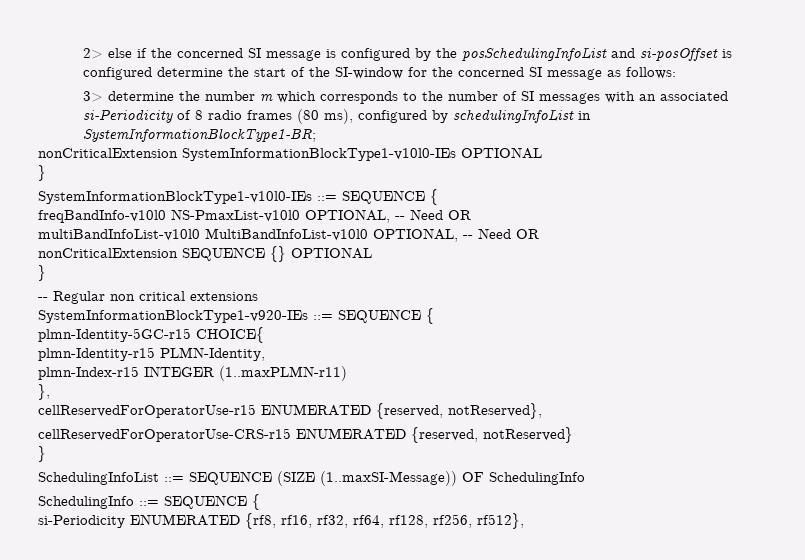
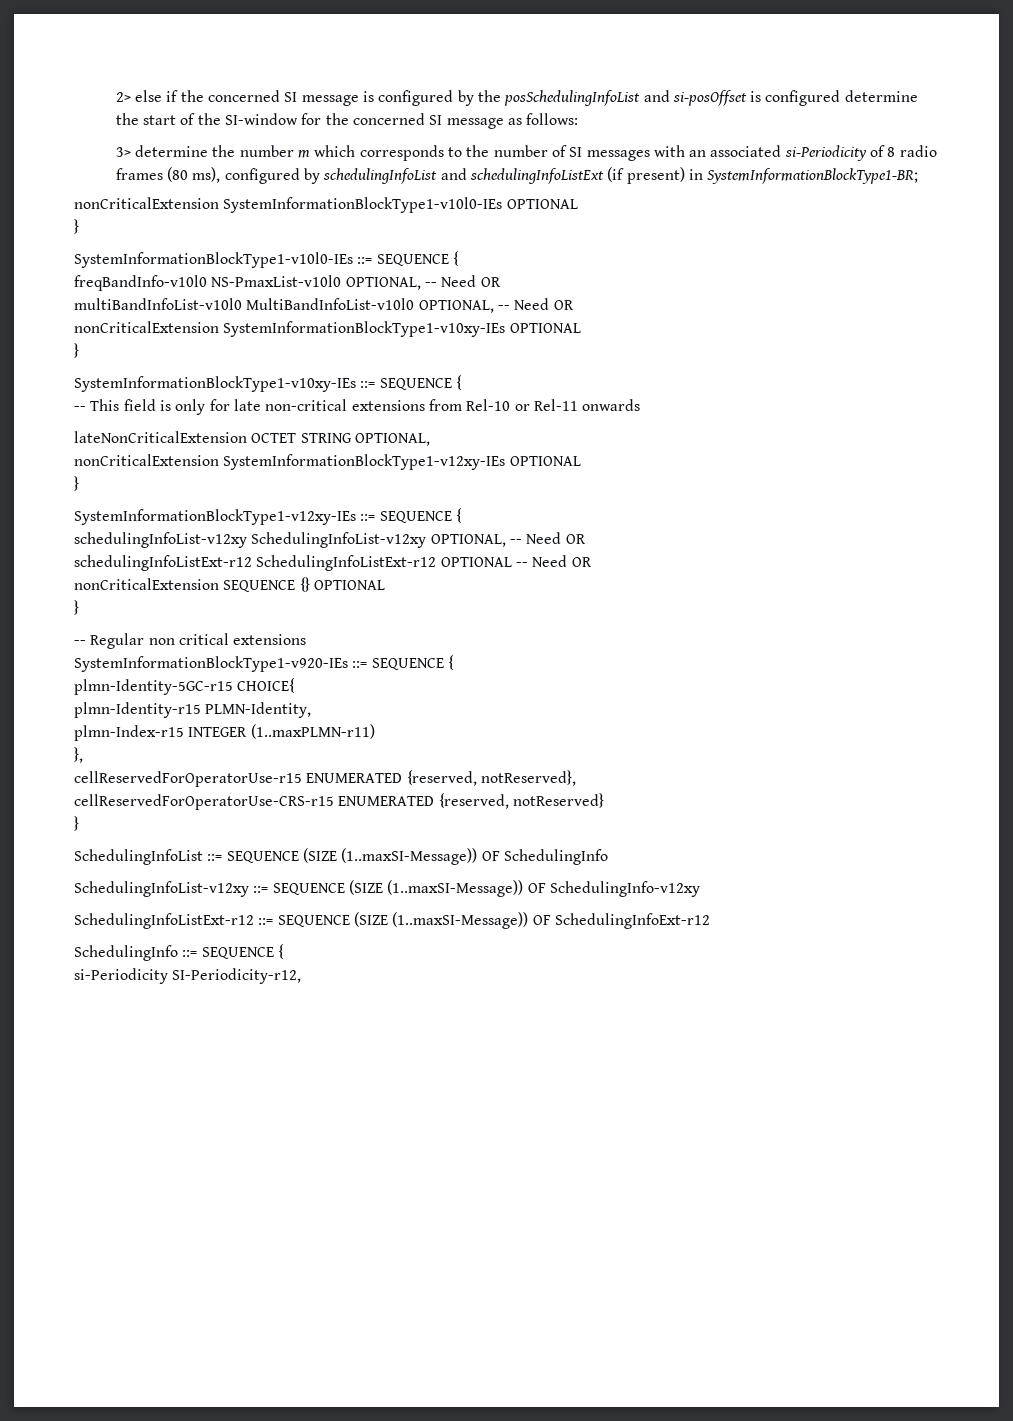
(575, 116) none -> [440,167,685,184] and schedulingInfoListExt (if present)
(539, 234) none -> [74,321,581,337] [74,343,79,358] [74,375,462,392] [74,399,641,415] [74,431,430,446] [74,454,581,470] [74,476,79,491] [74,508,462,525] [74,532,586,548] [74,555,592,571] // nonCriticalExtension SystemInformationBlockType1-v10xy-IEs OPTIONAL // } // SystemInformationBlockType1-v10xy-IEs ::= SEQUENCE { // -- This field is only for late non-critical extensions from Rel-10 or Rel-11 onwards // lateNonCriticalExtension OCTET STRING OPTIONAL, // nonCriticalExtension SystemInformationBlockType1-v12xy-IEs OPTIONAL // } // SystemInformationBlockType1-v12xy-IEs ::= SEQUENCE { // schedulingInfoList-v12xy SchedulingInfoList-v12xy OPTIONAL, -- Need OR // schedulingInfoListExt-r12 SchedulingInfoListExt-r12 OPTIONAL -- Need OR
(585, 478) none -> [74,880,700,897] [74,912,710,929] // SchedulingInfoList-v12xy ::= SEQUENCE (SIZE (1..maxSI-Message)) OF SchedulingInfo-v12xy // SchedulingInfoListExt-r12 ::= SEQUENCE (SIZE (1..maxSI-Message)) OF SchedulingInfoExt-r12
[130,513,524,529] ENUMERATED {rf8, rf16, rf32, rf64, rf128, rf256, rf512}, -> [172,968,302,984] SI-Periodicity-r12,

